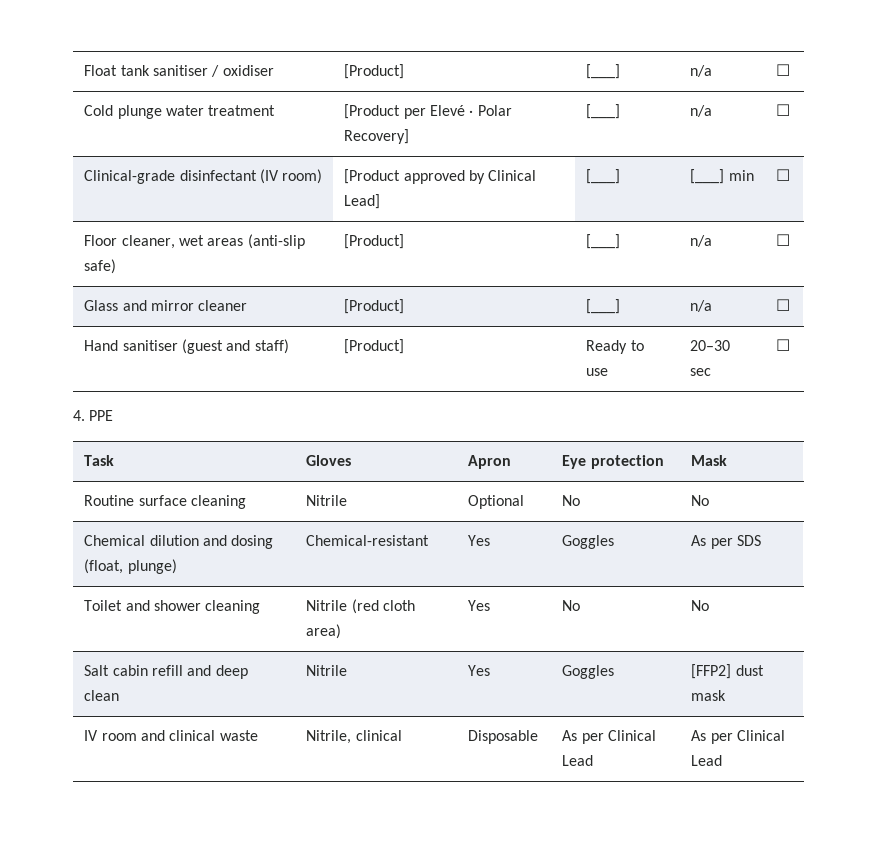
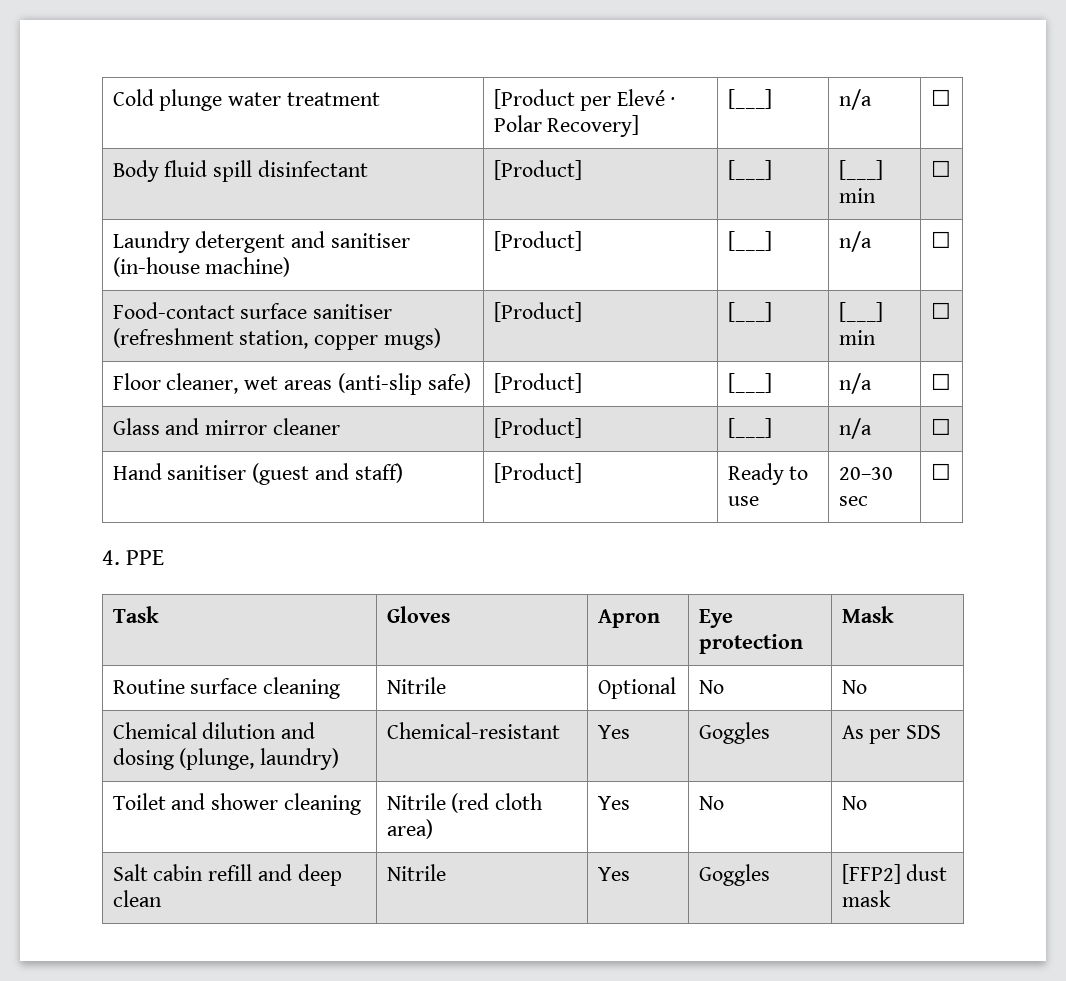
[84,65,274,77] [344,64,405,79] [586,64,621,79] [690,65,713,77] [776,64,791,76] Float tank sanitiser / oxidiser | [Product] | [___] | n/a | ☐ // -> (112, 97) none
[84,169,323,184] [344,169,537,184] [344,194,381,209] Clinical-grade disinfectant (IV room) | [Product approved by Clinical Lead] -> [112,160,368,182] [493,160,582,180] [727,160,772,180] [838,160,883,180] [838,188,876,203] [930,160,951,177] [112,231,410,253] [112,257,291,277] [493,231,582,251] [727,231,772,251] [838,231,872,252] [930,231,951,248] [112,302,393,319] [112,328,441,350] [493,302,582,322] Body fluid spill disinfectant | [Product] | [___] | [___] min | ☐ // Laundry detergent and sanitiser (in-house machine) | [Product] | [___] | n/a | ☐ // Food-contact surface sanitiser (refreshment station, copper mugs) | [Product]
[84,559,177,574] (float, plunge) -> [179,748,340,770] (plunge, laundry)
[84,730,258,741] [306,730,402,744] [468,730,539,744] [562,730,656,744] [562,755,594,766] [691,730,785,744] [691,755,723,766] // IV room and clinical waste | Nitrile, clinical | Disposable | As per Clinical Lead | As per Clinical Lead -> (891, 898) none

